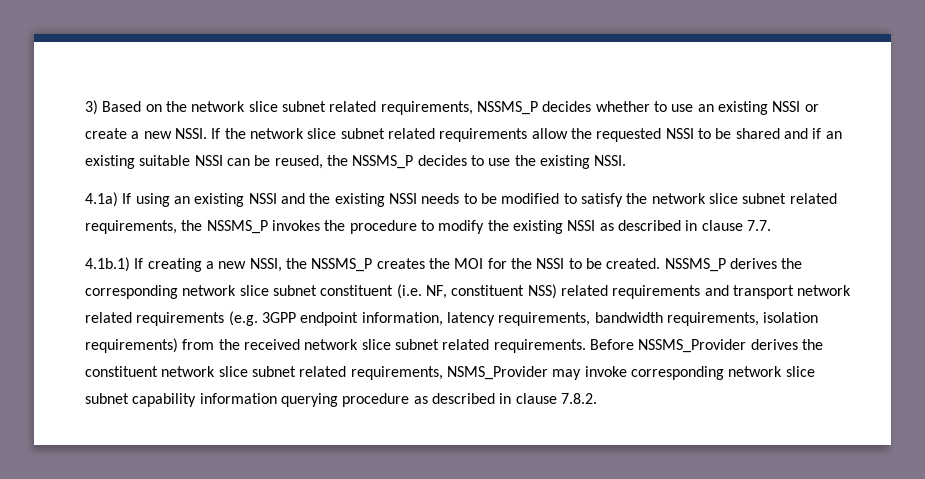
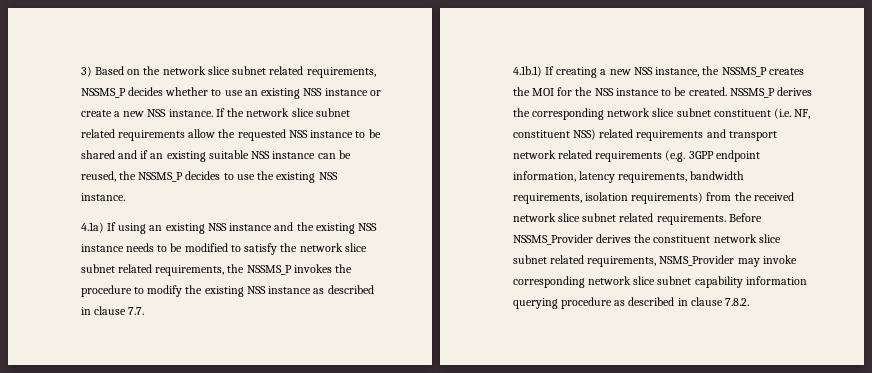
[772,101,801,112] NSSI -> [303,88,368,96] NSS instance
[175,128,208,139] NSSI. -> [147,109,213,117] NSS instance.
[665,128,694,139] NSSI -> [288,130,354,138] NSS instance
[194,155,223,166] NSSI -> [251,151,316,159] NSS instance
[594,155,627,166] NSSI. -> [318,172,338,180] [80,193,125,201] NSS instance.
[248,193,277,204] NSSI -> [207,223,273,231] NSS instance
[389,193,418,204] NSSI -> [357,223,377,231] [80,244,124,252] NSS instance
[567,220,596,231] NSSI -> [246,286,312,294] NSS instance
[249,258,282,272] NSSI, -> [633,67,700,77] NSS instance,
[536,258,565,269] NSSI -> [594,88,659,96] NSS instance

